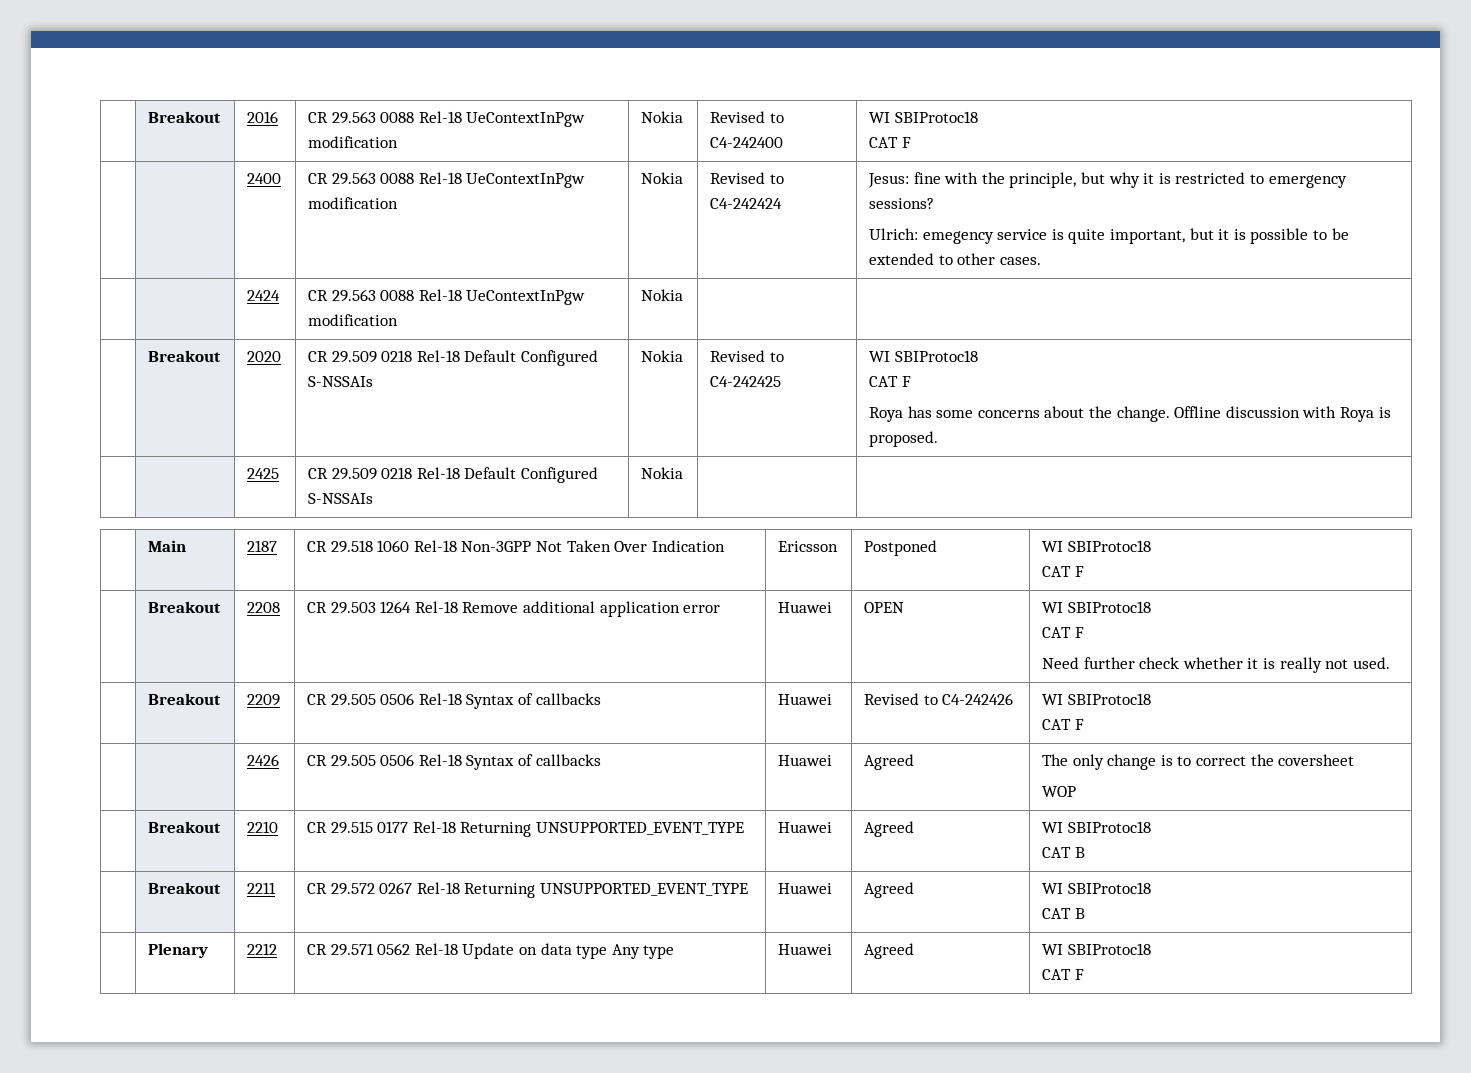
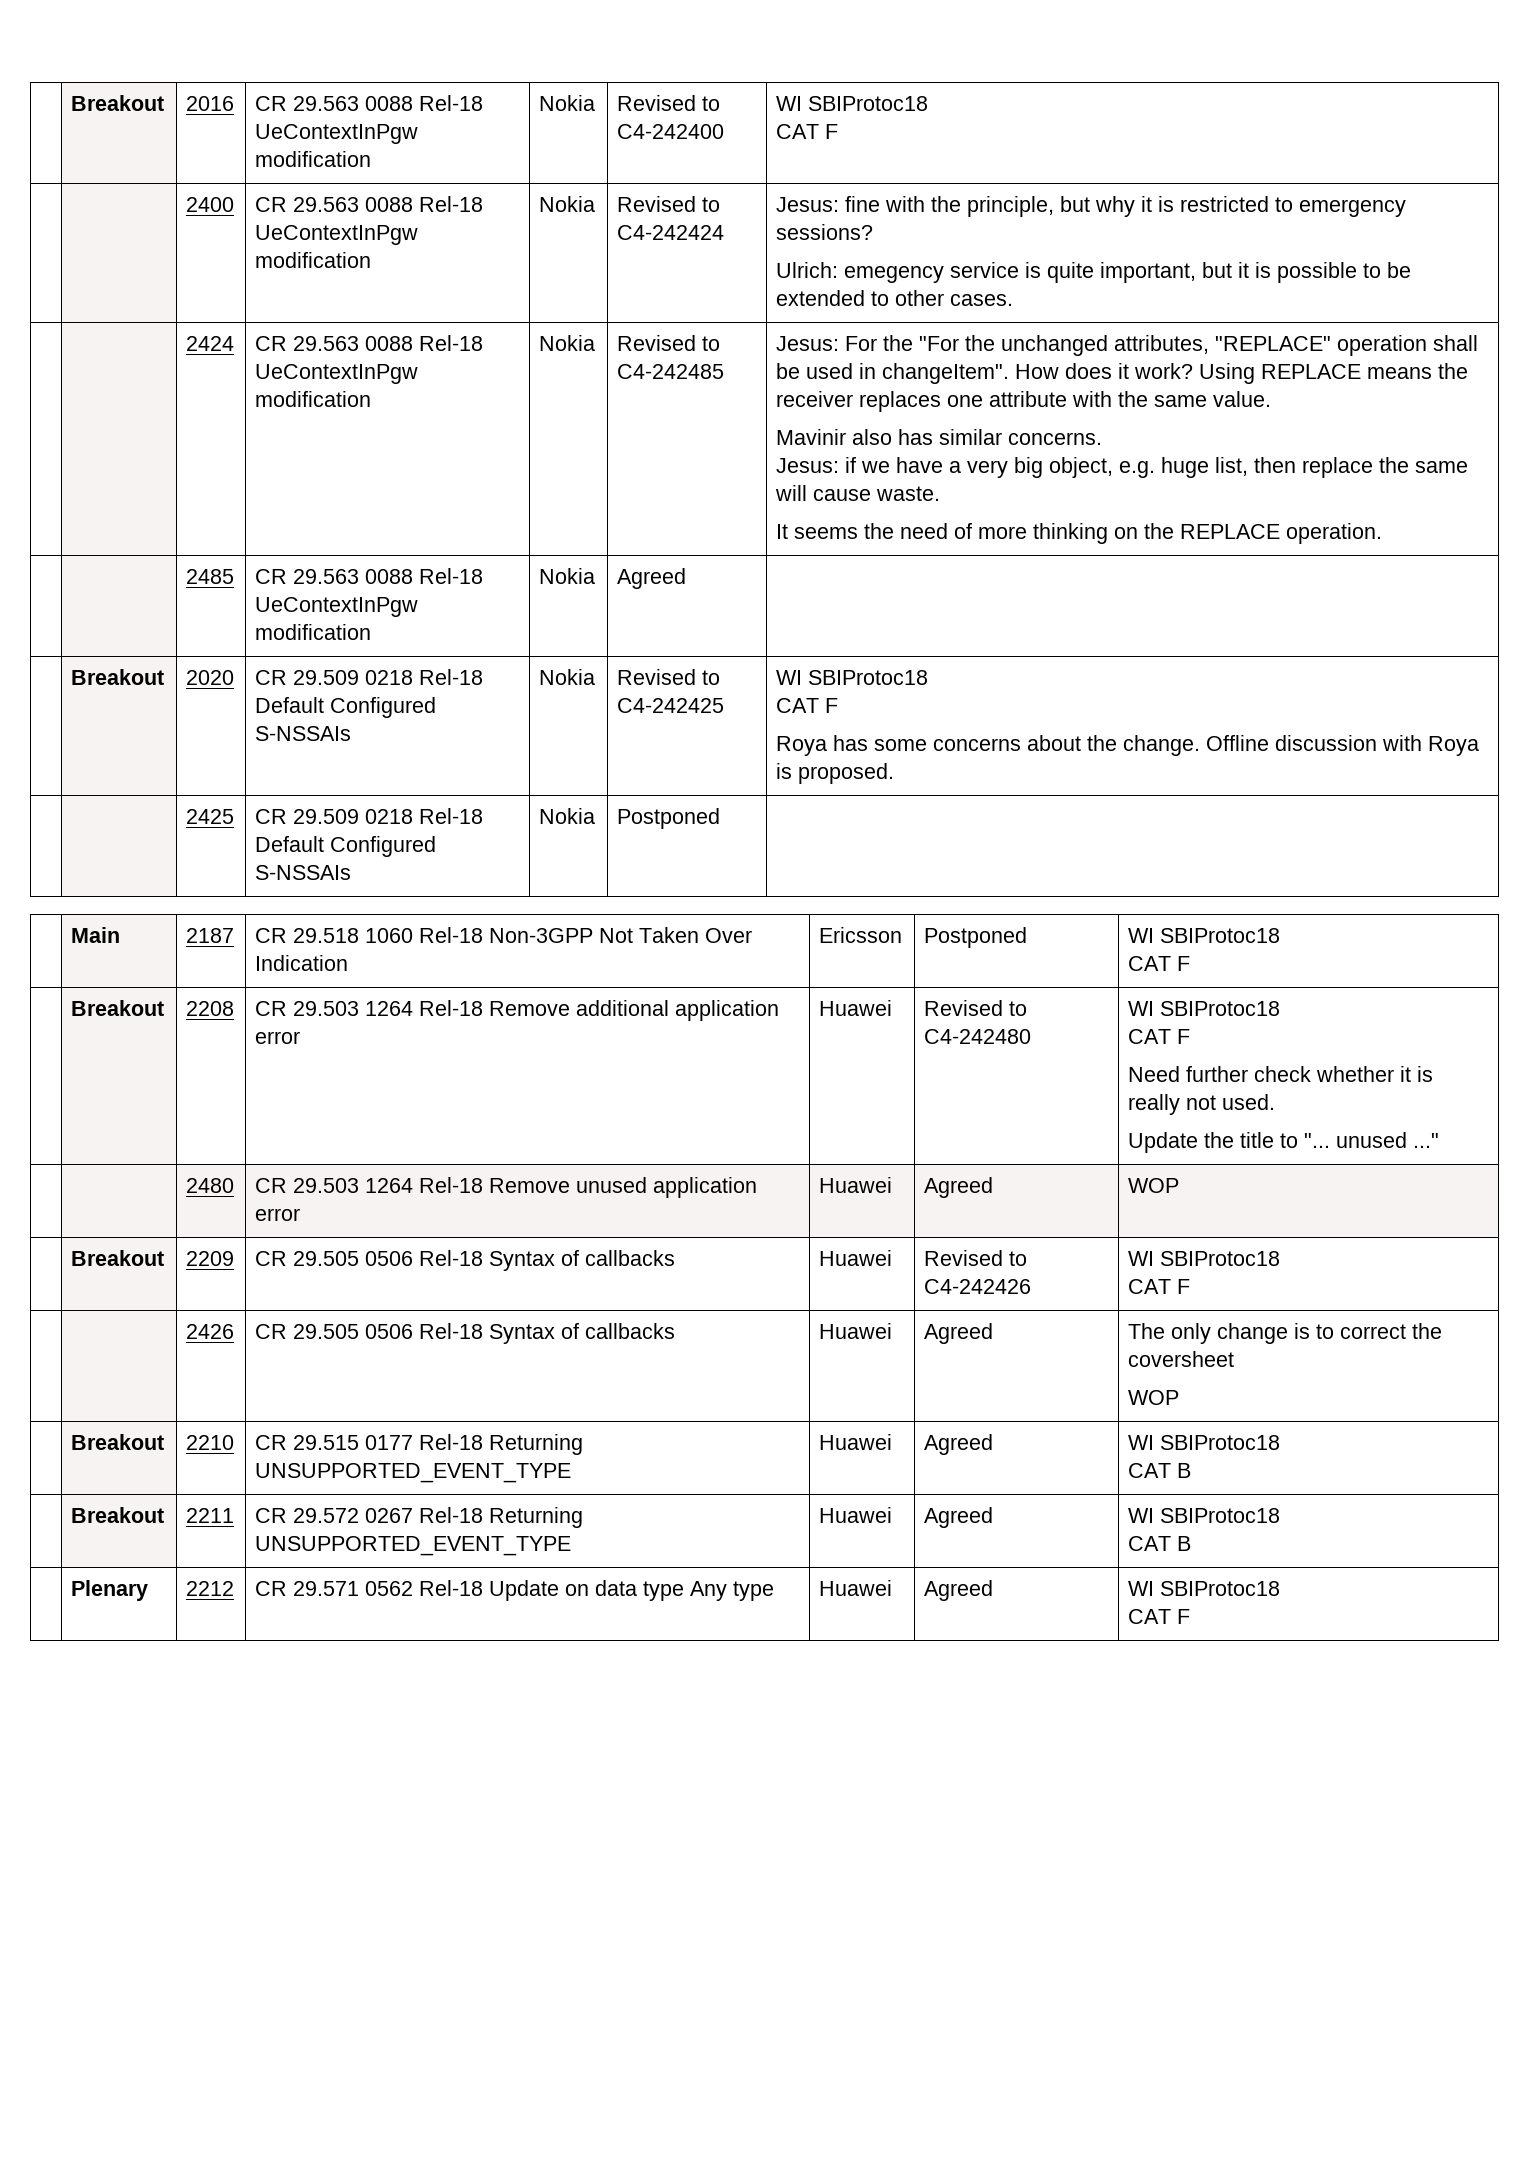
(684, 295) none -> [617,335,721,351] [617,364,725,379] [776,335,1479,356] [776,363,1469,384] [776,391,1272,412] [776,429,1103,445] [776,457,1469,478] [775,485,941,501] [776,523,1383,544] [186,569,235,584] [255,568,484,584] [255,597,419,617] [255,624,372,640] [539,568,596,584] [617,568,687,589] Revised to C4-242485 | Jesus: For the "For the unchanged attributes, "REPLACE" operation shall be used in changeItem". How does it work? Using REPLACE means the receiver replaces one attribute with the same value. // Mavinir also has similar concerns. // Jesus: if we have a very big object, e.g. huge list, then replace the same will cause waste. // It seems the need of more thinking on the REPLACE operation. // | | 2485 | CR 29.563 0088 Rel-18 UeContextInPgw modification | Nokia | Agreed
(684, 473) none -> [617,808,721,829] Postponed
[864,602,905,613] OPEN -> [924,1000,1028,1016] [924,1029,1032,1044] Revised to C4-242480
(1390, 663) none -> [1128,1132,1440,1153] [186,1178,235,1193] [255,1177,758,1198] [255,1208,301,1221] [819,1177,893,1193] [924,1177,994,1198] [1128,1178,1180,1193] // Update the title to "... unused ..." // | | 2480 | CR 29.503 1264 Rel-18 Remove unused application error | Huawei | Agreed | WOP

